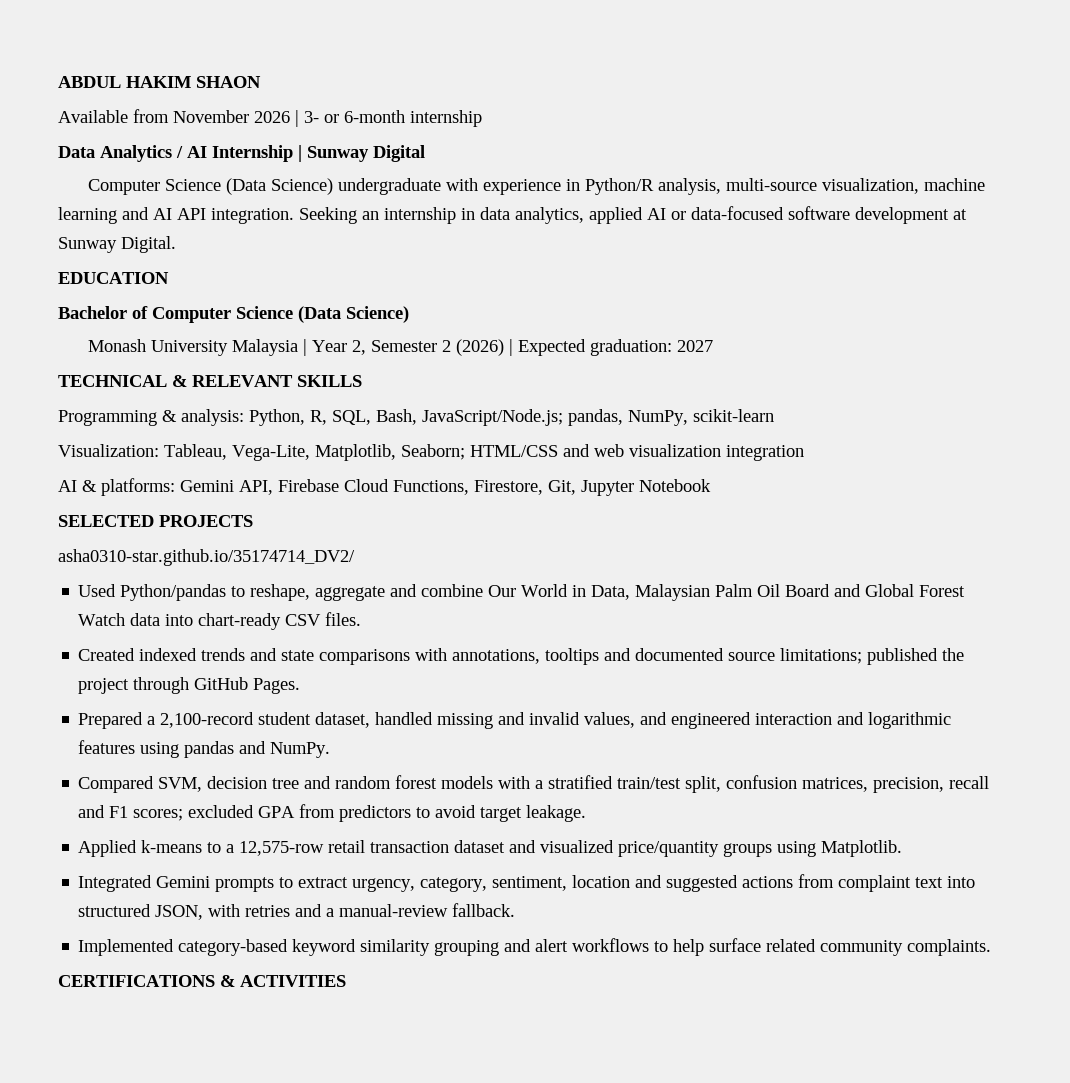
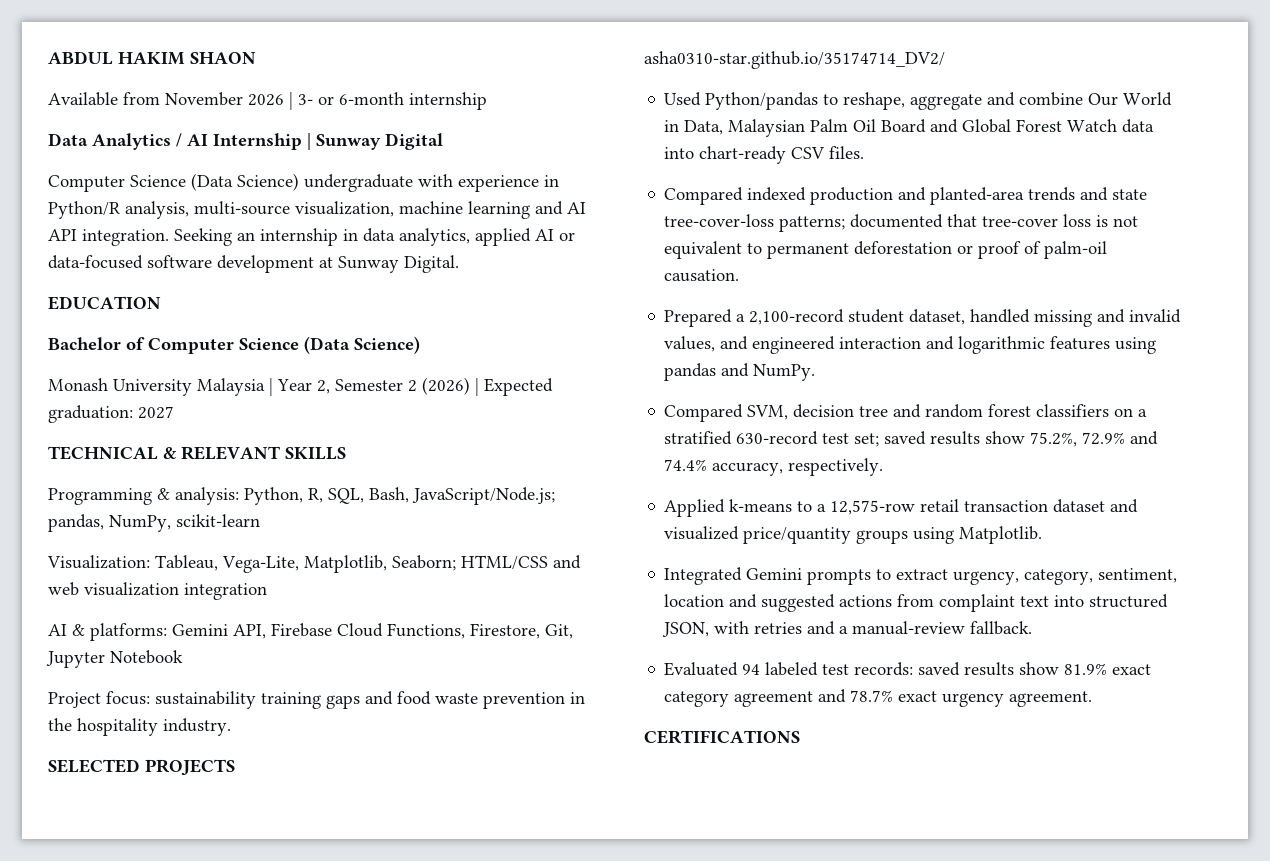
(711, 485) none -> [48,691,585,709] [48,718,231,736] // Project focus: sustainability training gaps and food waste prevention in the hospitality industry.
[78,648,965,665] [78,677,301,694] Created indexed trends and state comparisons with annotations, tooltips and documented source limitations; published the project through GitHub Pages. -> [664,187,1148,205] [664,214,1139,232] [664,241,1108,259] [664,269,740,282] Compared indexed production and planted-area trends and state tree-cover-loss patterns; documented that tree-cover loss is not equivalent to permanent deforestation or proof of palm-oil causation.
[441,775,990,793] [78,804,587,822] models with a stratified train/test split, confusion matrices, precision, recall and F1 scores; excluded GPA from predictors to avoid target leakage. -> [1036,404,1148,417] [664,431,1159,447] [664,458,884,476] classifiers on a stratified 630-record test set; saved results show 75.2%, 72.9% and 74.4% accuracy, respectively.
[78,938,992,956] Implemented category-based keyword similarity grouping and alert workflows to help surface related community complaints. -> [664,662,1152,676] [664,689,1093,707] Evaluated 94 labeled test records: saved results show 81.9% exact category agreement and 78.7% exact urgency agreement.
[220,975,346,987] & ACTIVITIES -> (800, 737) none

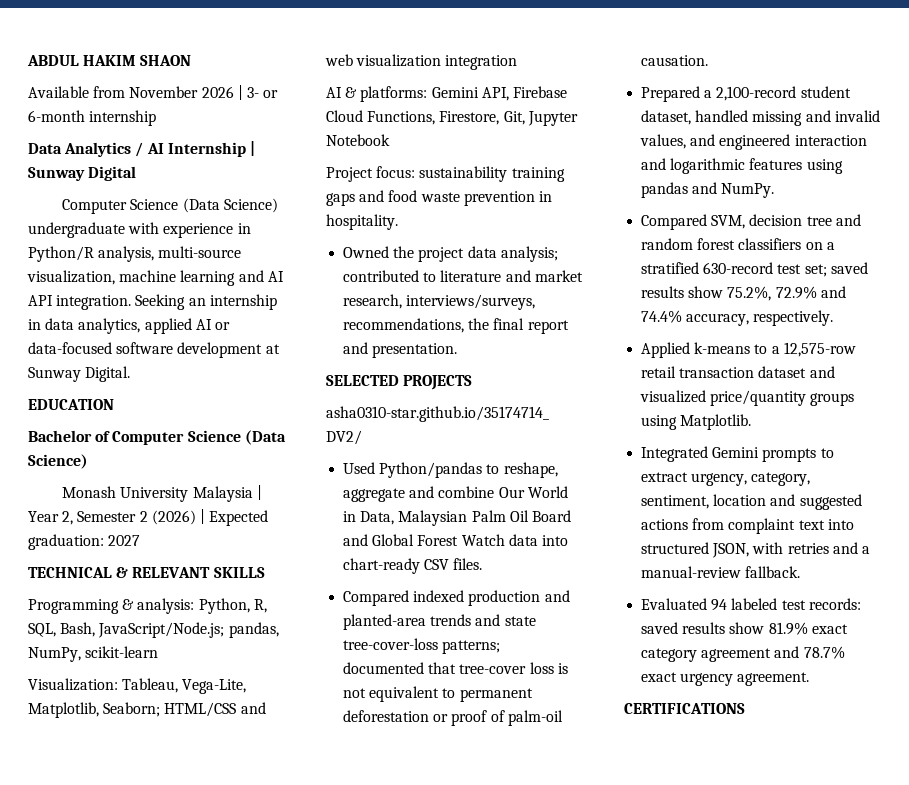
[48,718,231,736] the hospitality industry. -> [326,214,398,230] [343,246,558,262] [343,270,583,282] [343,294,536,310] [343,318,569,334] [343,342,458,358] hospitality. // Owned the project data analysis; contributed to literature and market research, interviews/surveys, recommendations, the final report and presentation.

